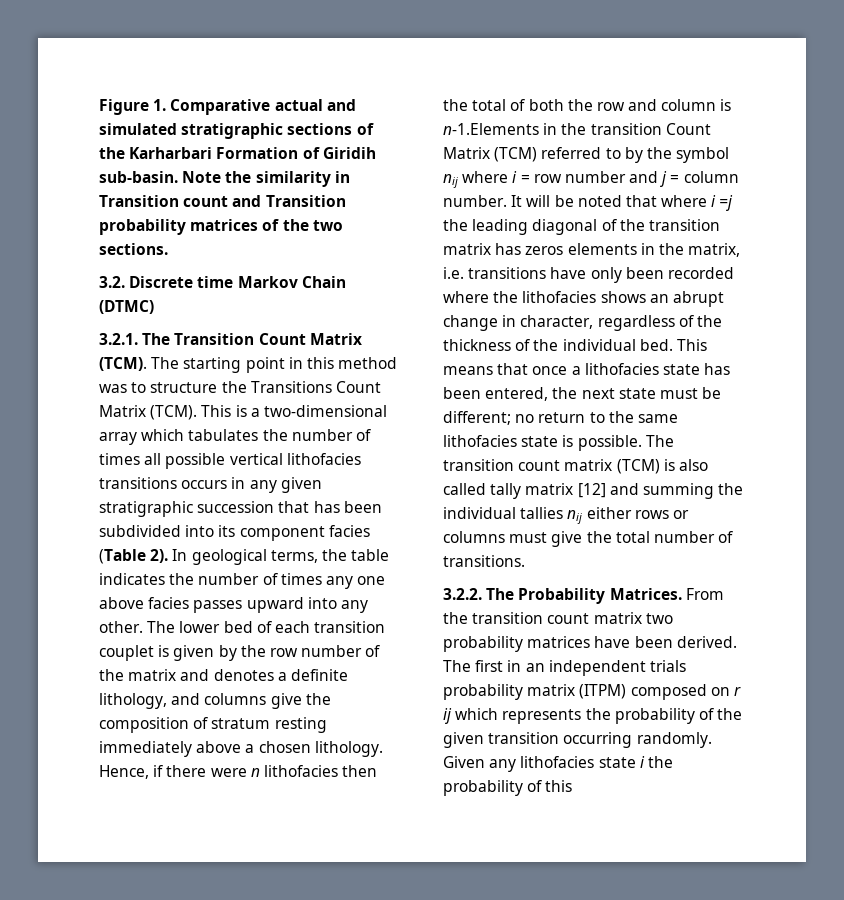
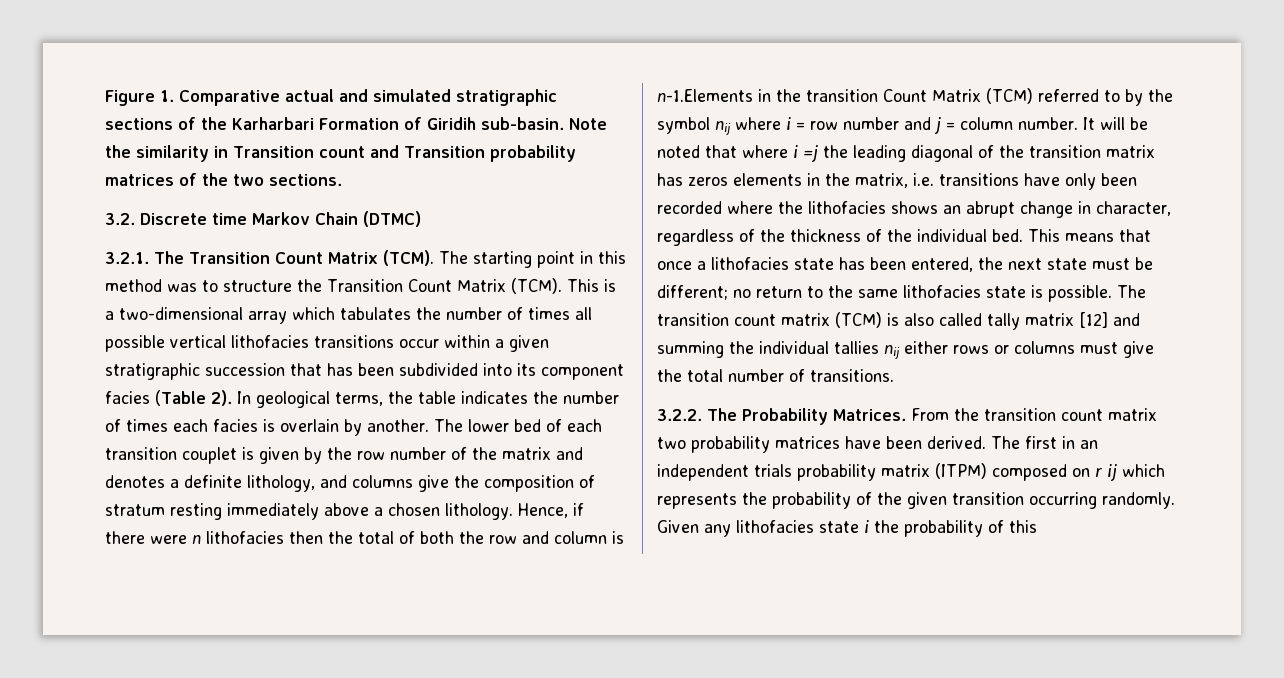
[250,381,332,393] Transitions -> [327,279,403,292] Transition
[181,477,277,493] occurs in any -> [399,335,504,348] occur within a
[325,576,386,589] [99,597,368,613] [99,621,143,633] any one above facies passes upward into any other. -> [173,419,429,436] each facies is overlain by another.

